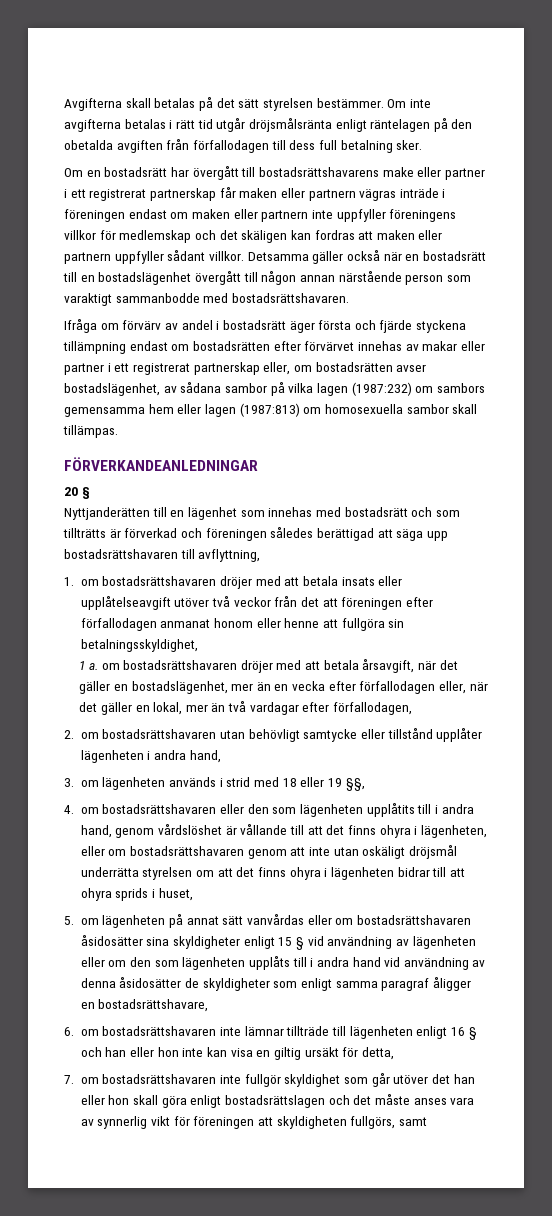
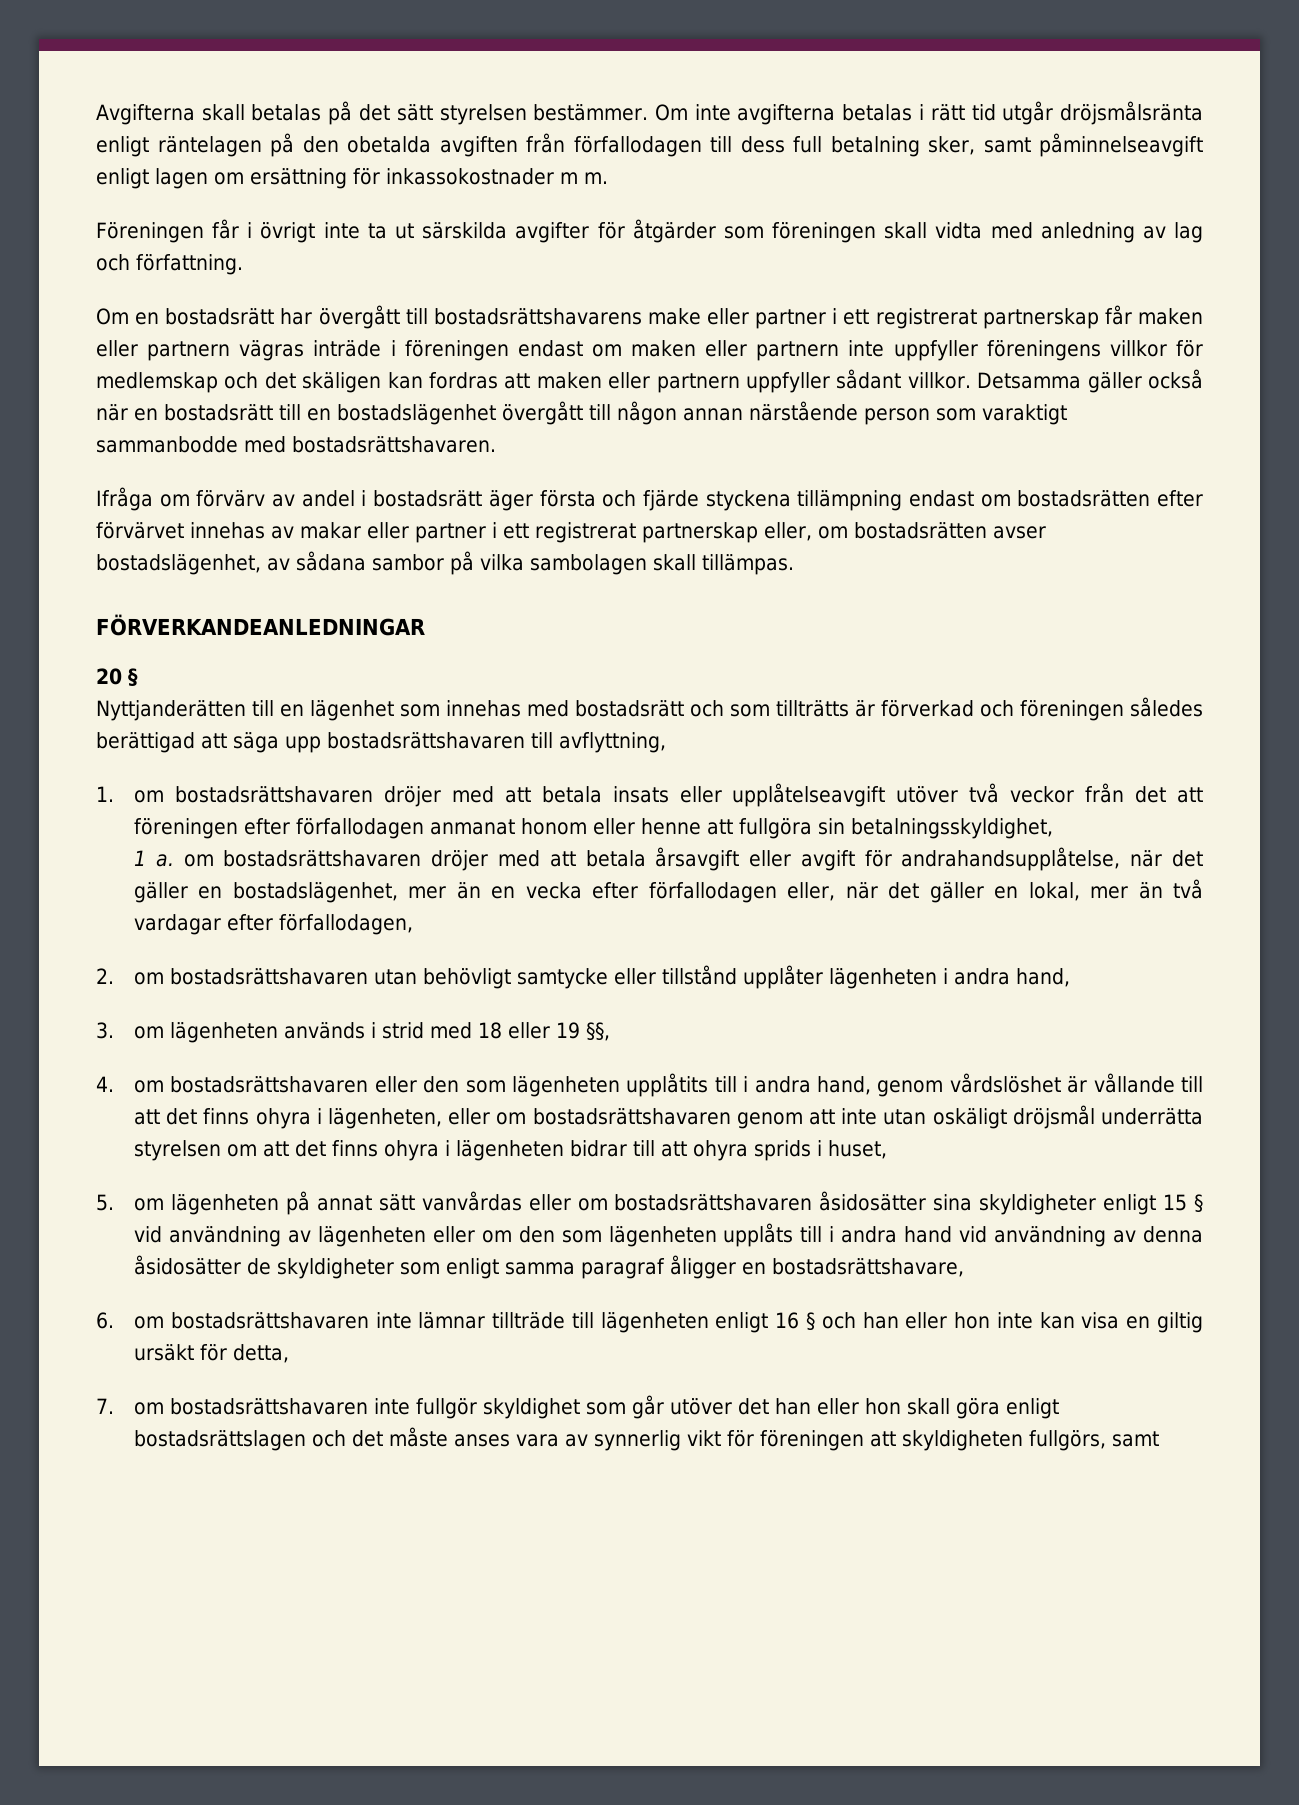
[396,140,423,150] sker. -> [928,133,1203,157] [96,168,608,189] [96,219,1203,243] [96,254,243,275] sker, samt påminnelseavgift enligt lagen om ersättning för inkassokostnader m m. // Föreningen får i övrigt inte ta ut särskilda avgifter för åtgärder som föreningen skall vidta med anledning av lag och författning.
[316,382,485,396] [64,403,449,417] lagen (1987:232) om sambors gemensamma hem eller lagen (1987:813) om homosexuella sambor -> [530,554,647,575] sambolagen
[362,659,415,673] årsavgift, -> [655,847,1121,871] årsavgift eller avgift för andrahandsupplåtelse,

